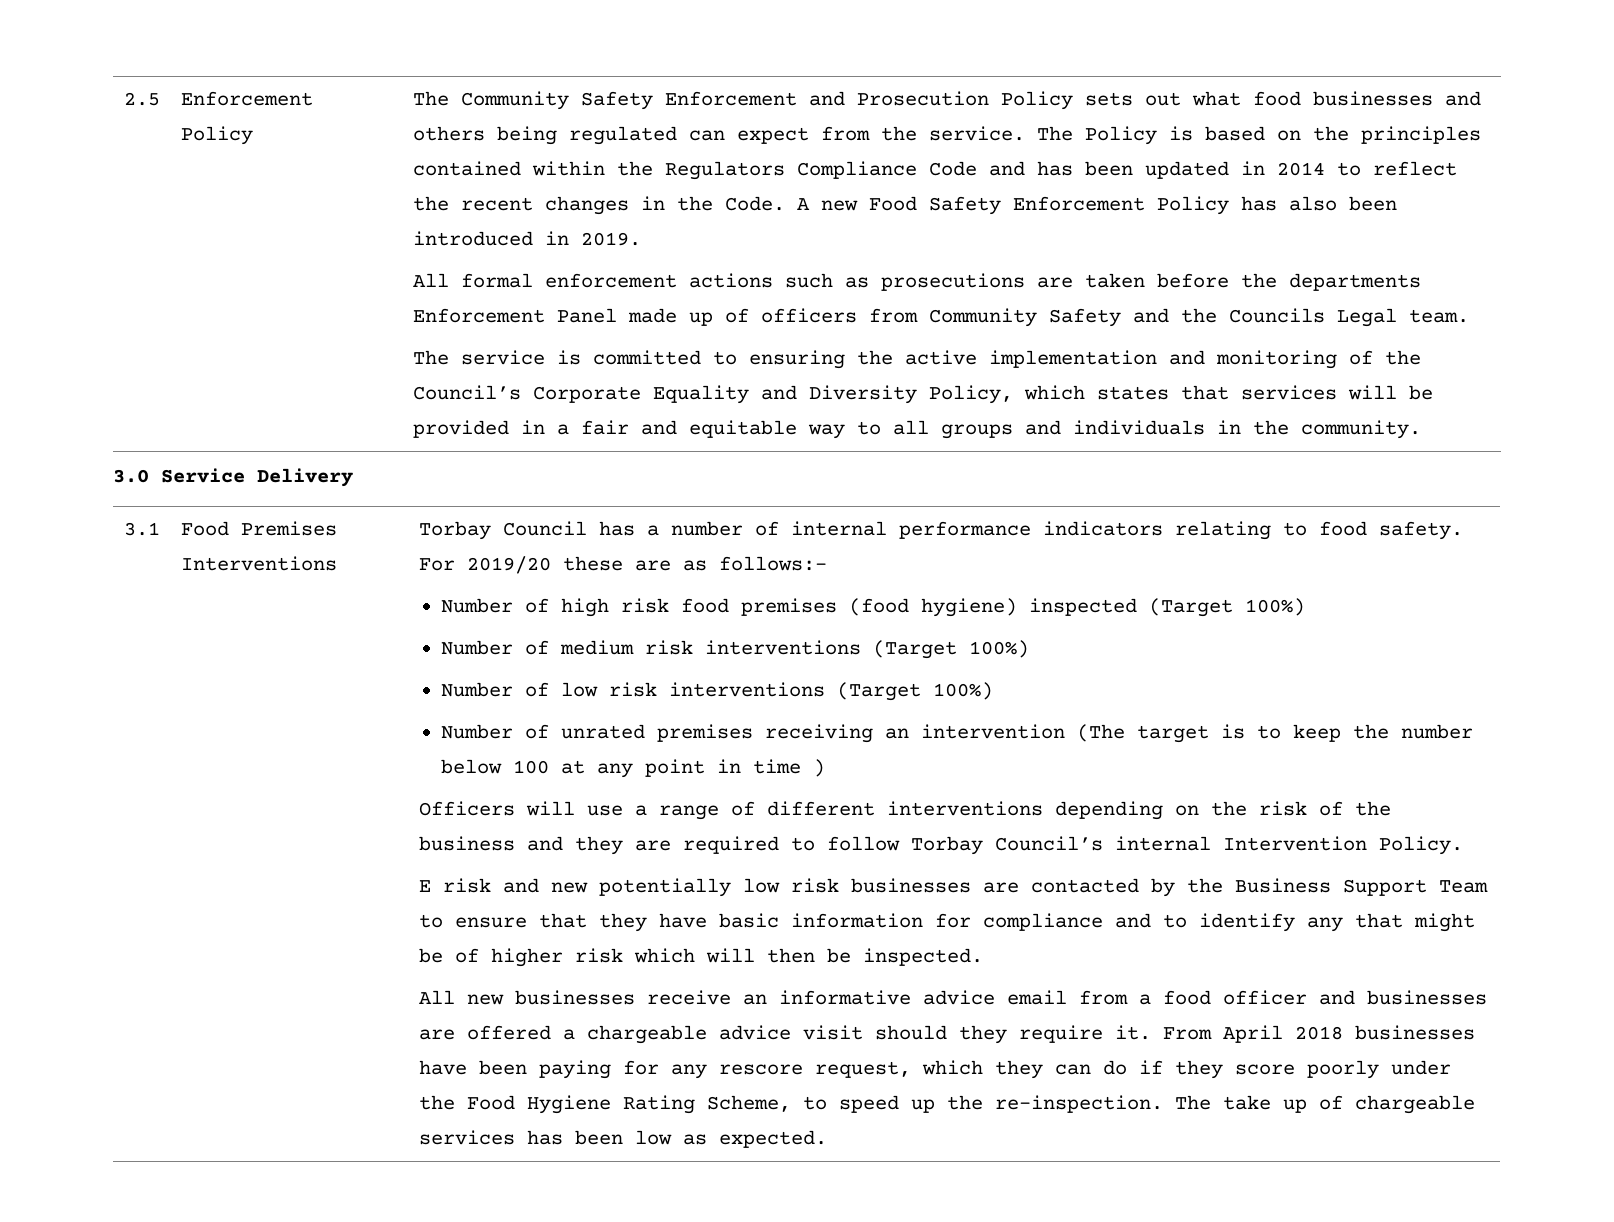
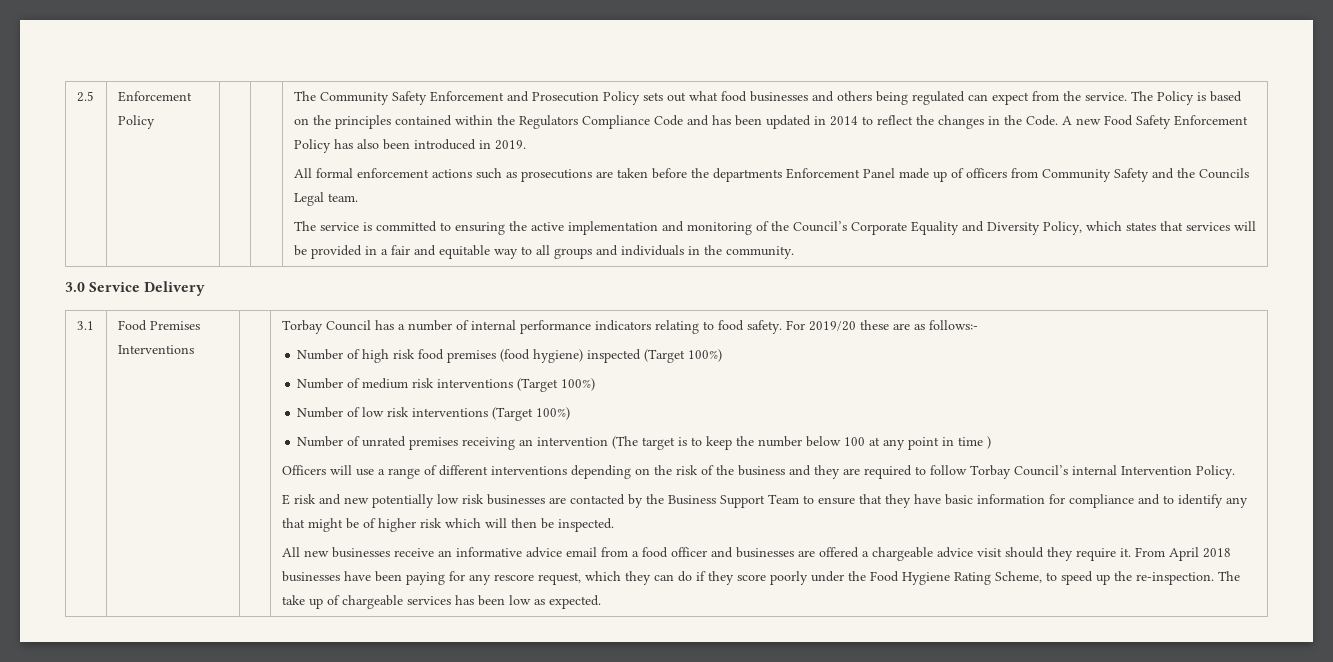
[460,197,533,211] recent -> (934, 120) none

